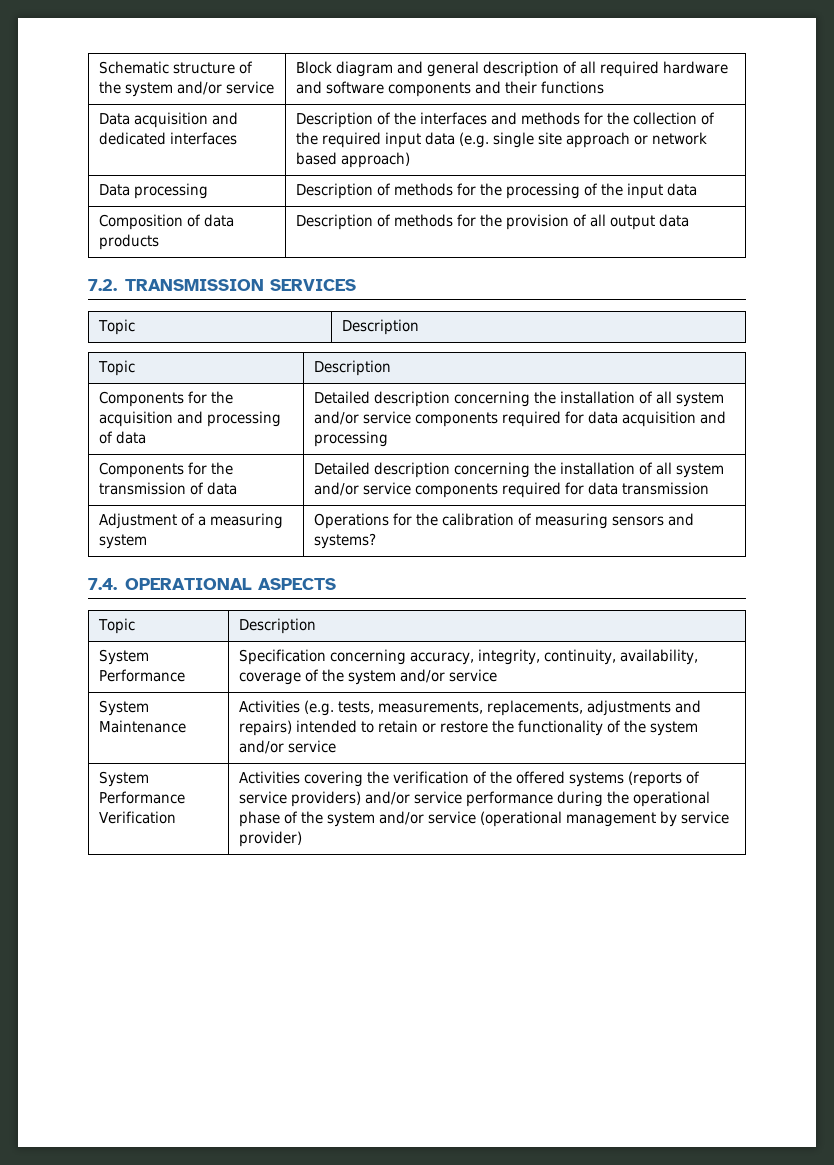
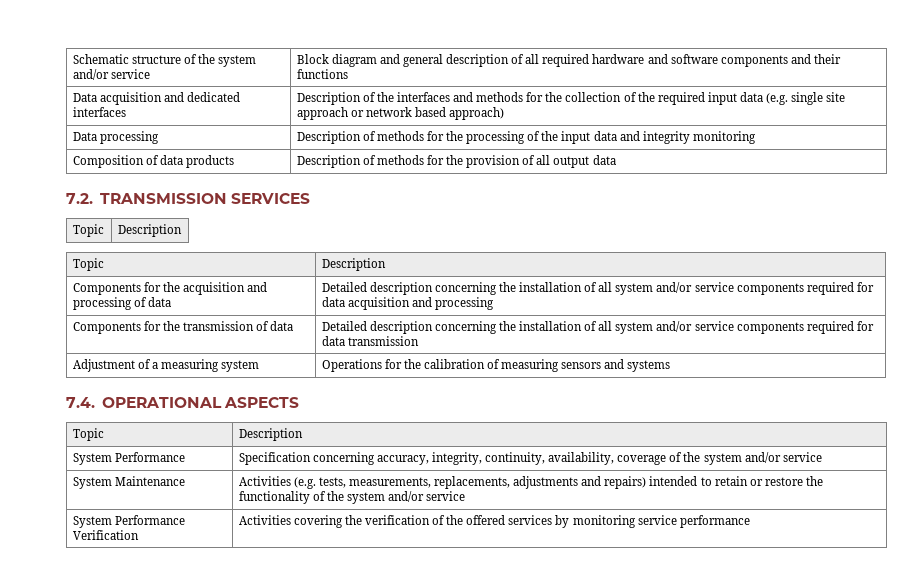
(698, 189) none -> [619,131,756,144] and integrity monitoring
[313,533,376,549] systems? -> [627,360,671,372] systems
[569,771,701,787] [238,791,711,807] [238,811,730,827] [238,831,302,847] systems (reports of service providers) and/or service performance during the operational phase of the system and/or service (operational management by service provider) -> [508,515,750,528] services by monitoring service performance

